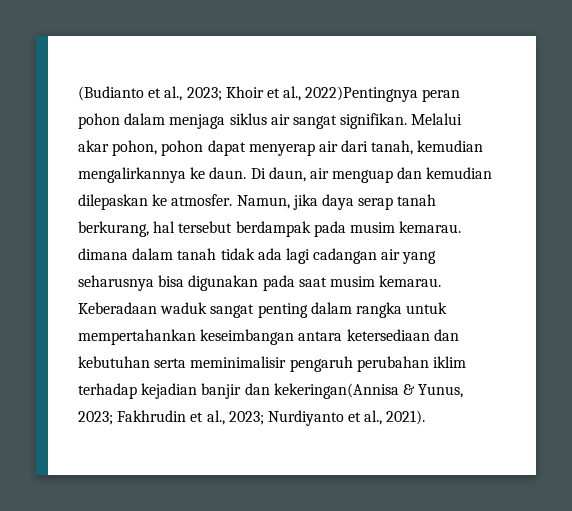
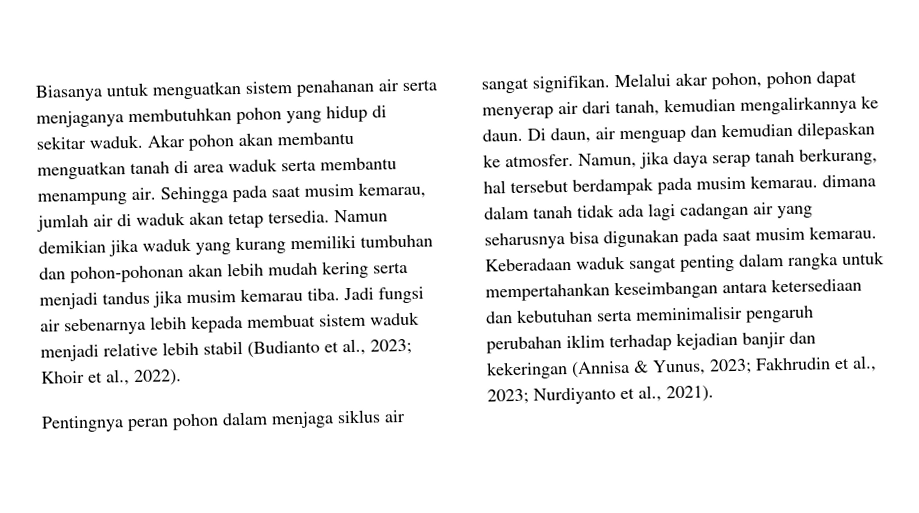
(78, 93) none -> [35,79,437,102] [36,105,387,128] [36,131,354,151] [37,157,397,180] [37,181,426,206] [36,209,388,232] [38,234,433,257] [39,260,408,284] [39,286,424,310] [40,311,420,336] [40,340,243,362] Biasanya untuk menguatkan sistem penahanan air serta menjaganya membutuhkan pohon yang hidup di sekitar waduk. Akar pohon akan membantu menguatkan tanah di area waduk serta membantu menampung air. Sehingga pada saat musim kemarau, jumlah air di waduk akan tetap tersedia. Namun demikian jika waduk yang kurang memiliki tumbuhan dan pohon-pohonan akan lebih mudah kering serta menjadi tandus jika musim kemarau tiba. Jadi fungsi air sebenarnya lebih kepada membuat sistem waduk menjadi relative lebih stabil
[305,86,419,102] 2022)Pentingnya -> [134,369,182,386] [41,415,124,433] 2022). // Pentingnya
[273,383,399,399] kekeringan(Annisa -> [486,360,630,380] kekeringan (Annisa

